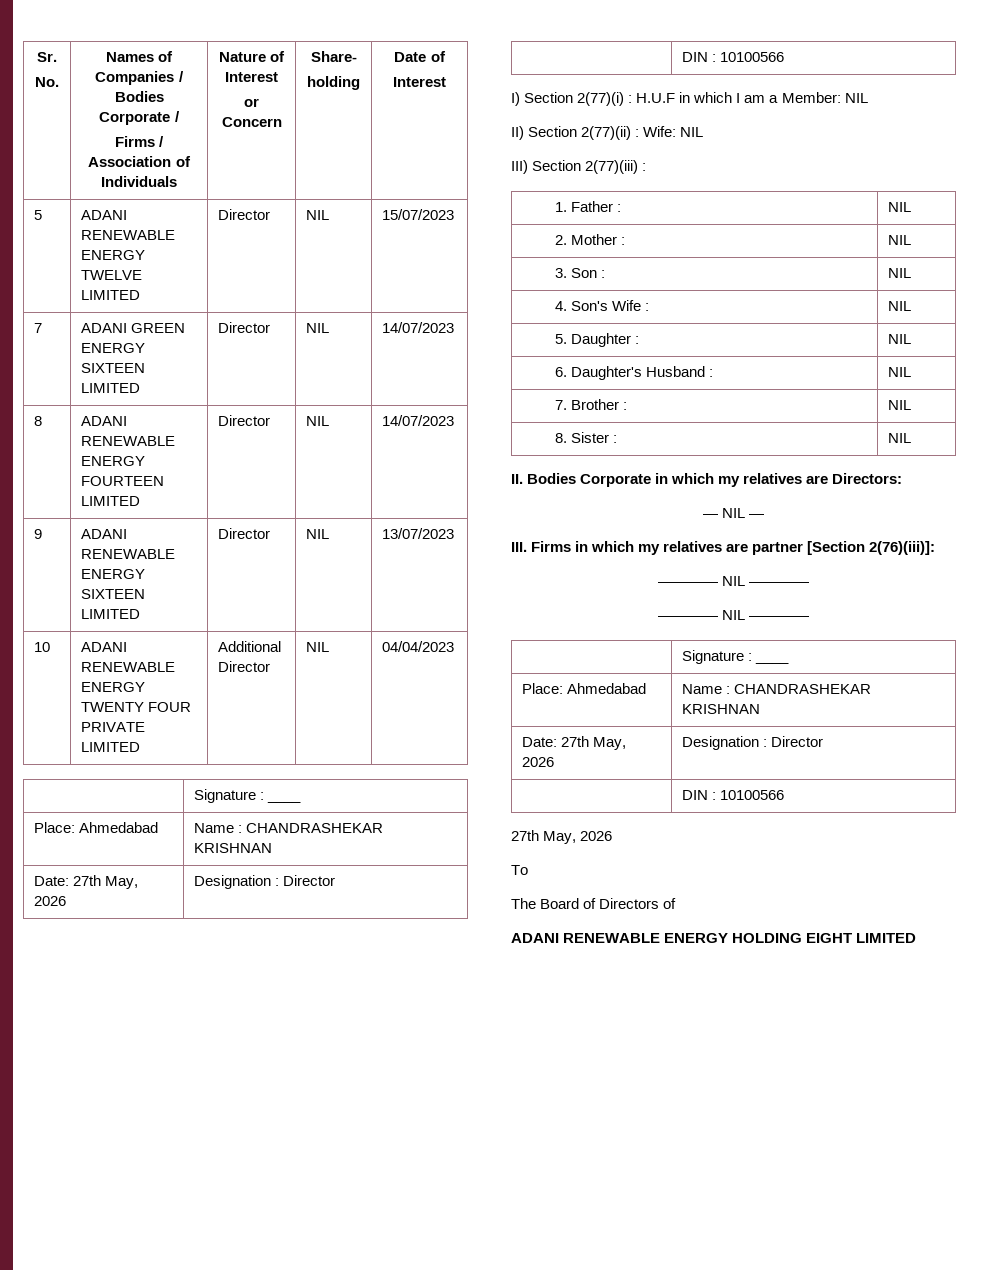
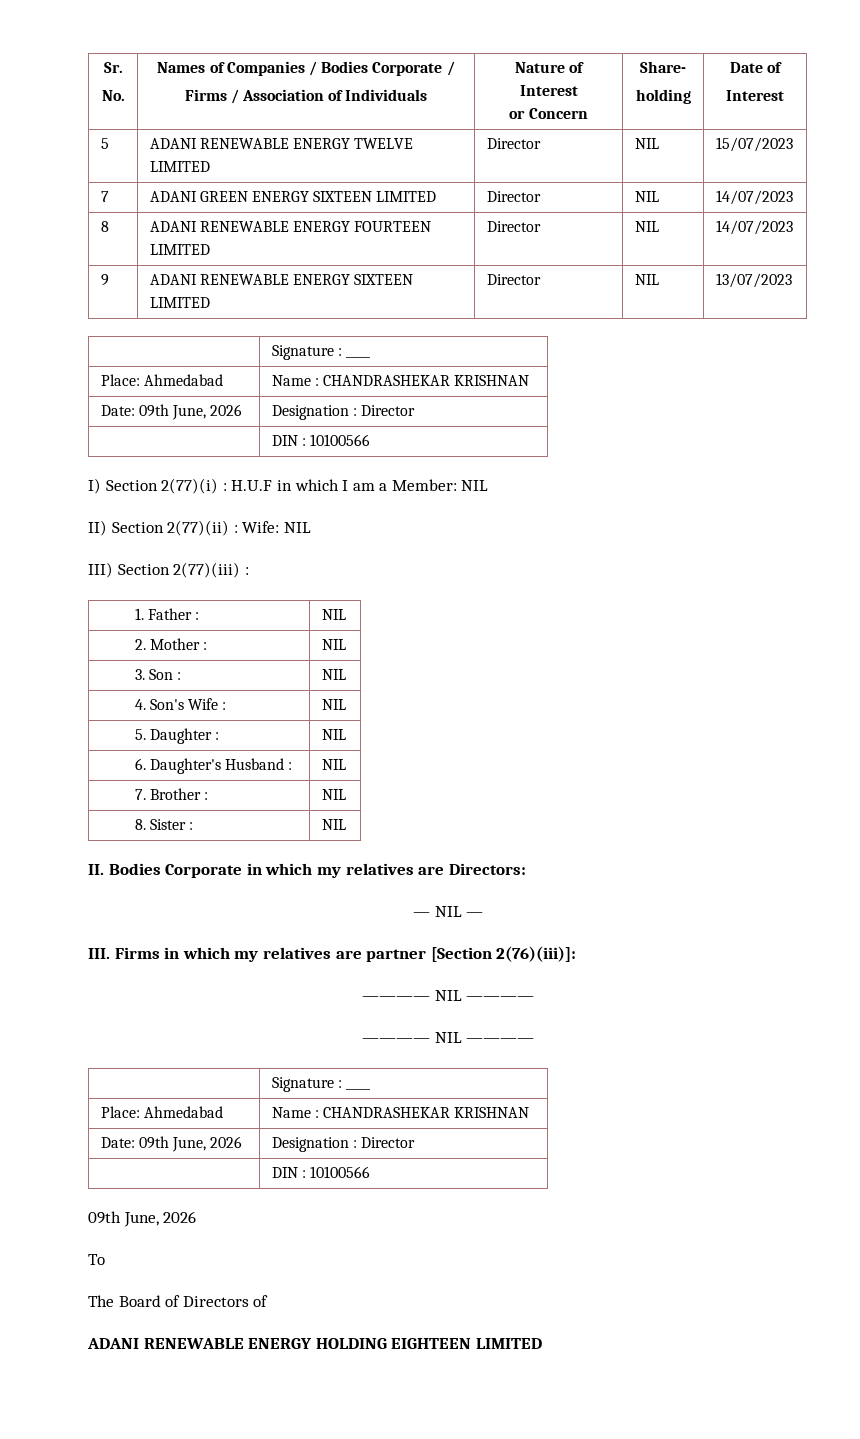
[34,642,51,652] [81,642,128,652] [81,662,176,672] [81,682,146,692] [81,702,192,712] [81,722,146,732] [81,742,141,752] [218,641,282,652] [218,661,271,672] [306,642,330,652] [382,641,455,652] // 10 | ADANI RENEWABLE ENERGY TWENTY FOUR PRIVATE LIMITED | Additional Director | NIL | 04/04/2023 -> (792, 280) none
[73,875,139,889] 27th May, -> [138,404,207,420] 09th June,
[561,736,627,750] [522,757,555,767] [682,736,824,750] [682,790,785,800] [511,830,577,844] 27th May, 2026 | Designation : Director // | DIN : 10100566 // 27th May, -> [138,1136,243,1152] [271,1137,416,1152] [271,1166,371,1178] [88,1211,159,1227] 09th June, 2026 | Designation : Director // | DIN : 10100566 // 09th June,
[806,933,853,943] EIGHT -> [391,1338,472,1349] EIGHTEEN

